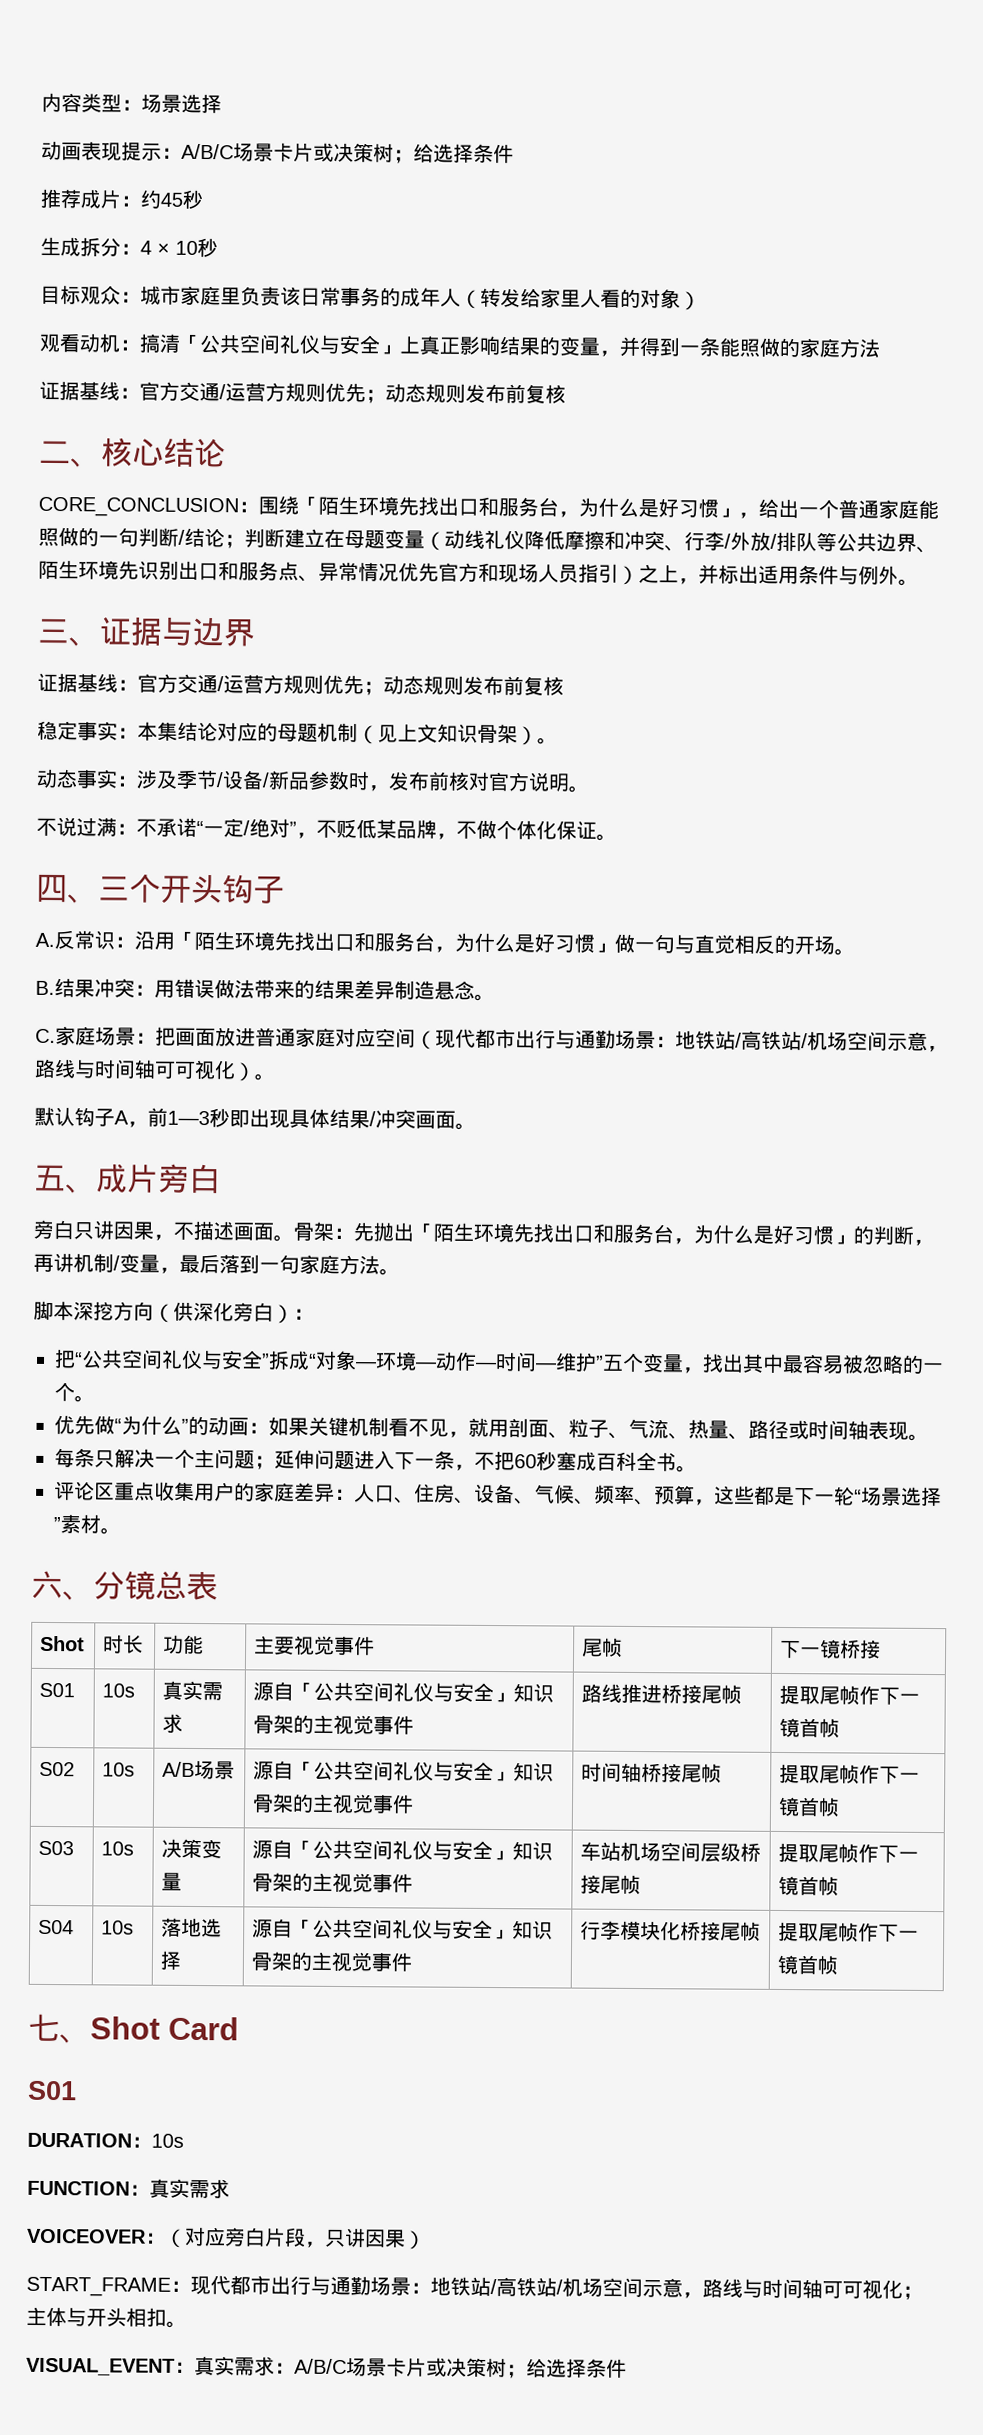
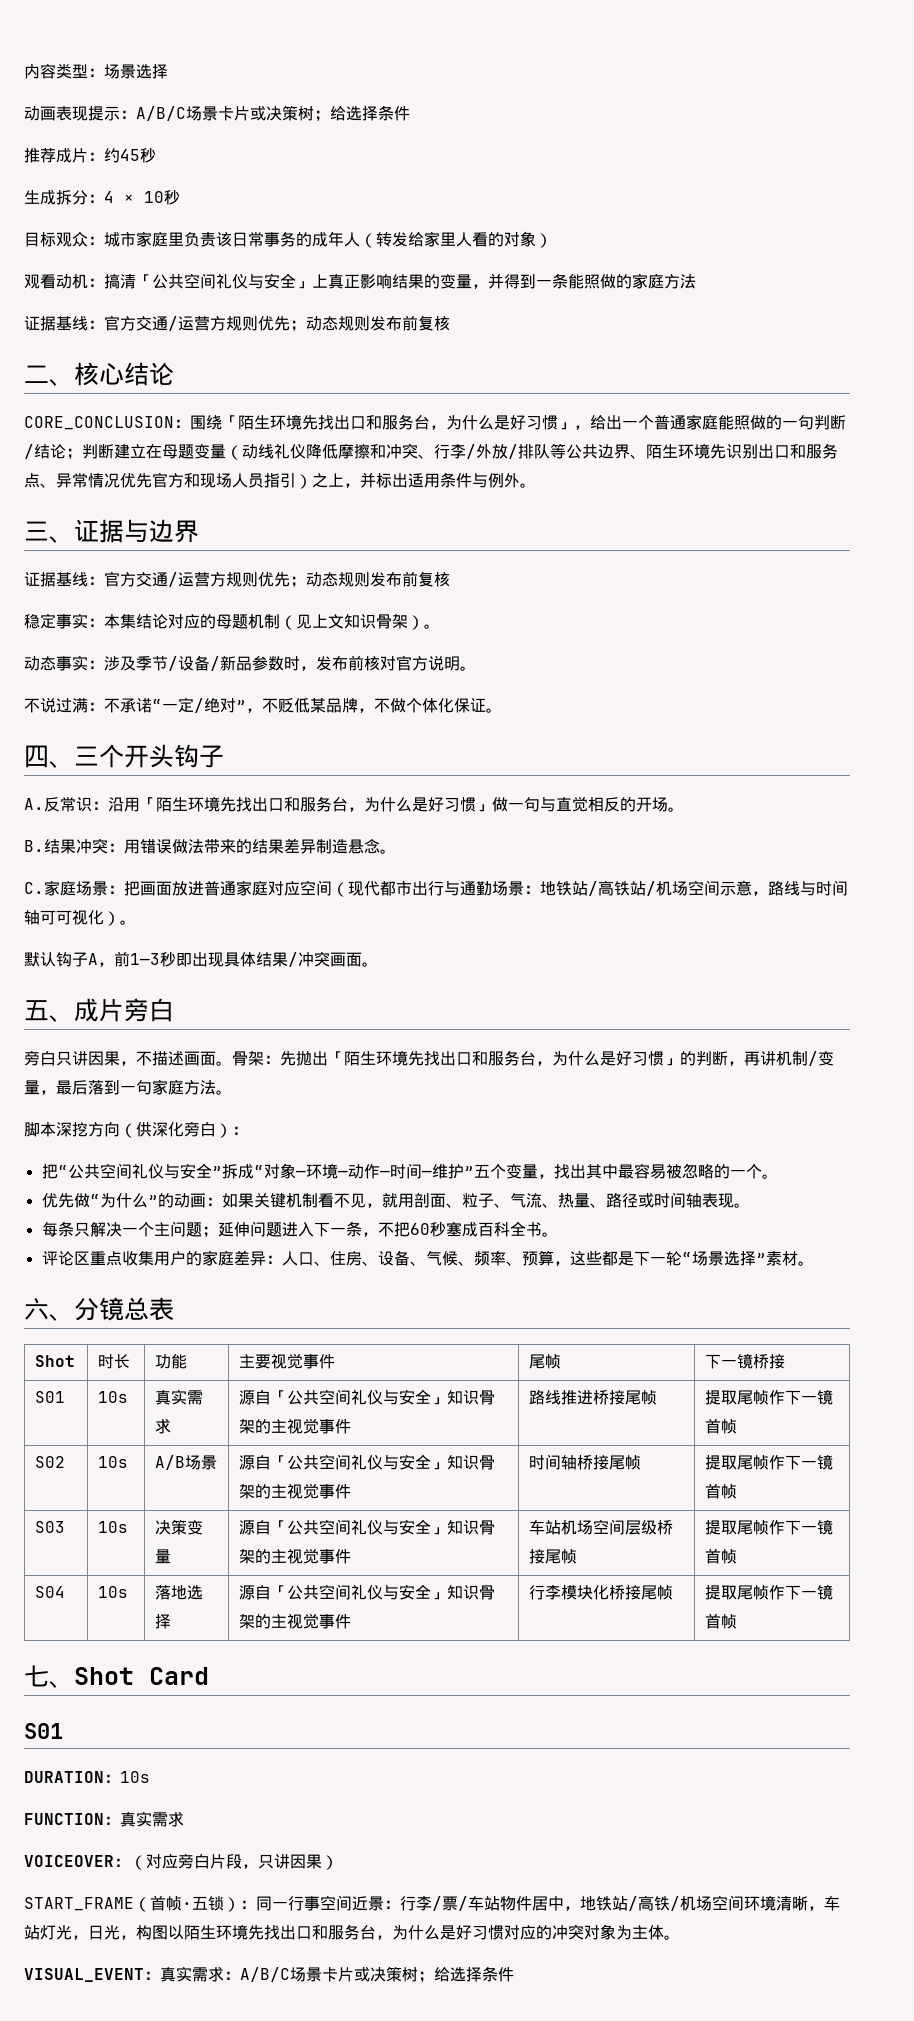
[170,2275,923,2300] [26,2306,167,2327] ：现代都市出行与通勤场景：地铁站/高铁站/机场空间示意，路线与时间轴可可视化；主体与开头相扣 -> [134,1895,840,1912] [24,1924,664,1940] （首帧·五锁）：同一行事空间近景：行李/票/车站物件居中，地铁站/高铁/机场空间环境清晰，车站灯光，日光，构图以陌生环境先找出口和服务台，为什么是好习惯对应的冲突对象为主体

